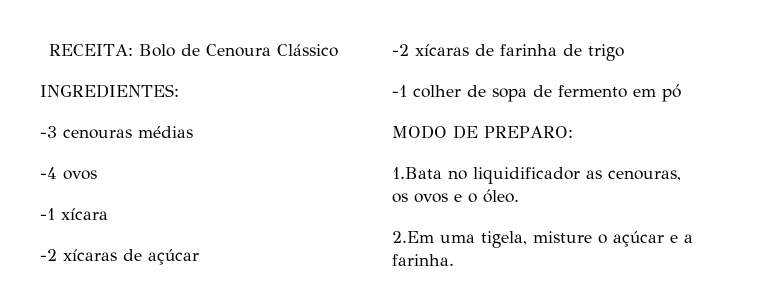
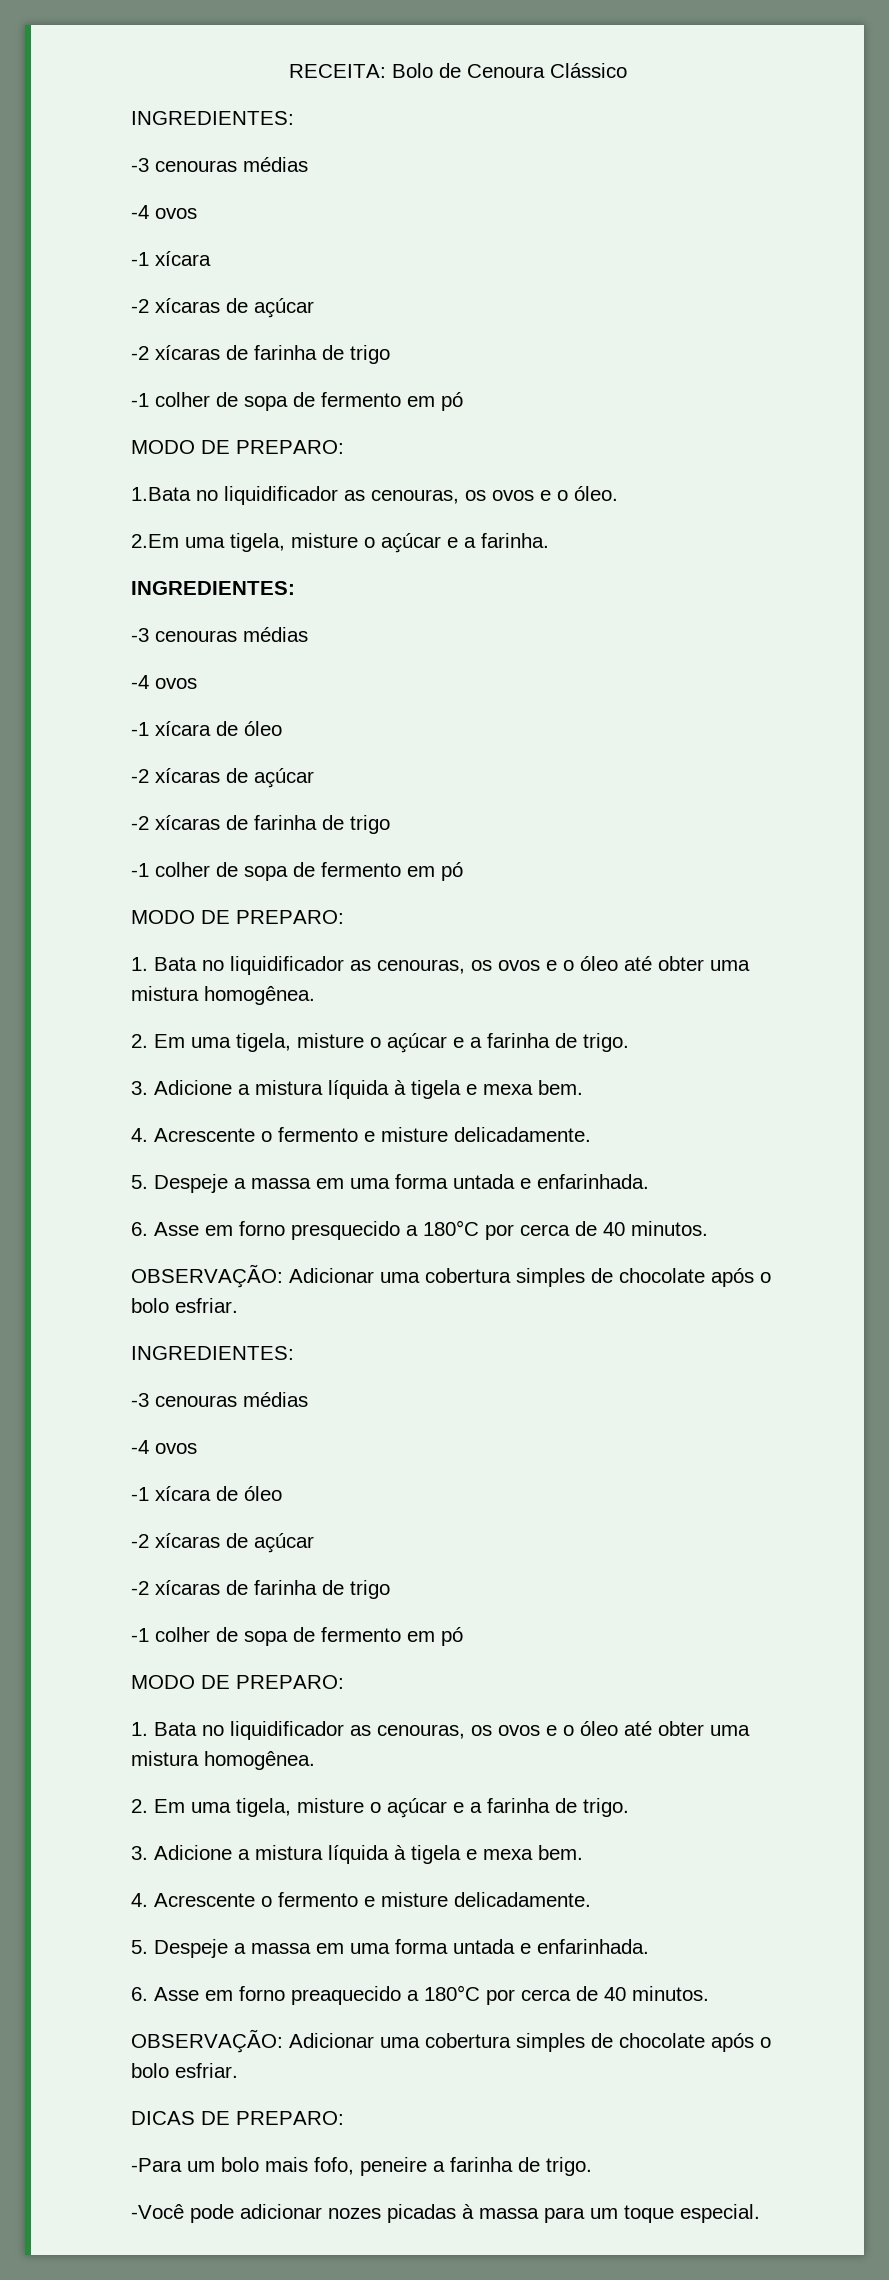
(454, 260) none -> [131,581,295,595] [131,627,308,642] [131,675,197,689] [131,721,282,736] [131,768,314,788] [131,815,390,834] [131,862,463,881] [131,910,344,924] [131,956,750,975] [131,986,315,1005] [131,1033,629,1053] [131,1080,583,1099] [131,1127,591,1142] [131,1174,649,1193] [131,1220,708,1240] [131,1264,771,1288] [131,1298,238,1313] [131,1346,294,1360] [131,1392,308,1407] [131,1440,197,1454] [131,1486,282,1501] [131,1533,314,1553] [131,1580,390,1599] [131,1627,463,1646] [131,1675,344,1689] [131,1721,750,1740] [131,1751,315,1770] [131,1798,629,1818] [131,1845,583,1864] [131,1892,591,1907] [131,1939,649,1958] [131,1985,709,2005] [131,2029,771,2053] [131,2063,238,2078] [131,2111,344,2125] [131,2157,592,2176] [131,2204,760,2223] // INGREDIENTES: // -3 cenouras médias // -4 ovos // -1 xícara de óleo // -2 xícaras de açúcar // -2 xícaras de farinha de trigo // -1 colher de sopa de fermento em pó // MODO DE PREPARO: // 1. Bata no liquidificador as cenouras, os ovos e o óleo até obter uma mistura homogênea. // 2. Em uma tigela, misture o açúcar e a farinha de trigo. // 3. Adicione a mistura líquida à tigela e mexa bem. // 4. Acrescente o fermento e misture delicadamente. // 5. Despeje a massa em uma forma untada e enfarinhada. // 6. Asse em forno presquecido a 180°C por cerca de 40 minutos. // OBSERVAÇÃO: Adicionar uma cobertura simples de chocolate após o bolo esfriar. // INGREDIENTES: // -3 cenouras médias // -4 ovos // -1 xícara de óleo // -2 xícaras de açúcar // -2 xícaras de farinha de trigo // -1 colher de sopa de fermento em pó // MODO DE PREPARO: // 1. Bata no liquidificador as cenouras, os ovos e o óleo até obter uma mistura homogênea. // 2. Em uma tigela, misture o açúcar e a farinha de trigo. // 3. Adicione a mistura líquida à tigela e mexa bem. // 4. Acrescente o fermento e misture delicadamente. // 5. Despeje a massa em uma forma untada e enfarinhada. // 6. Asse em forno preaquecido a 180°C por cerca de 40 minutos. // OBSERVAÇÃO: Adicionar uma cobertura simples de chocolate após o bolo esfriar. // DICAS DE PREPARO: // -Para um bolo mais fofo, peneire a farinha de trigo. // -Você pode adicionar nozes picadas à massa para um toque especial.

